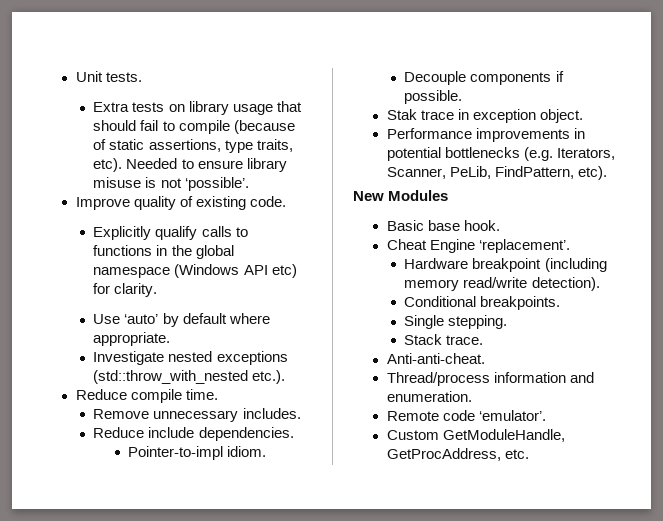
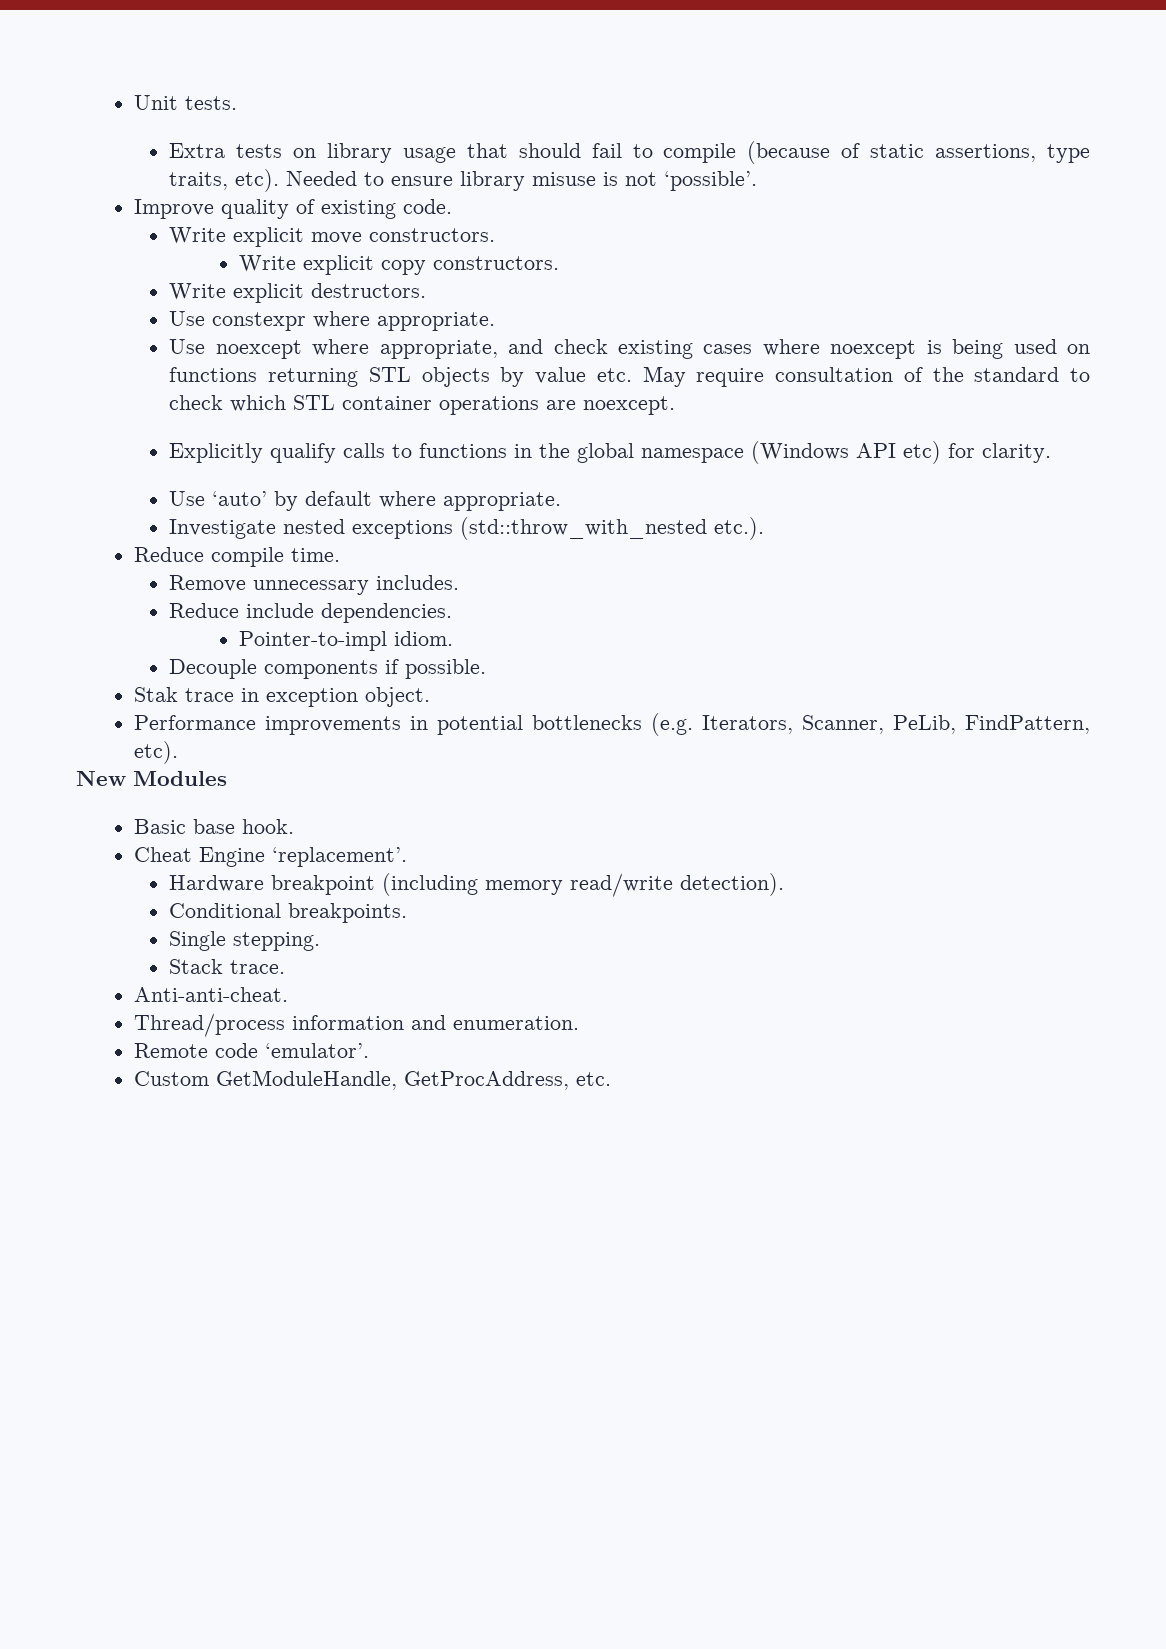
(287, 201) none -> [169,227,496,247] [238,255,559,275] [169,283,427,303] [169,311,496,331] [169,339,1090,359] [169,366,1090,387] [169,395,676,415] // Write explicit move constructors. // Write explicit copy constructors. // Write explicit destructors. // Use constexpr where appropriate. // Use noexcept where appropriate, and check existing cases where noexcept is being used on functions returning STL objects by value etc. May require consultation of the standard to check which STL container operations are noexcept.

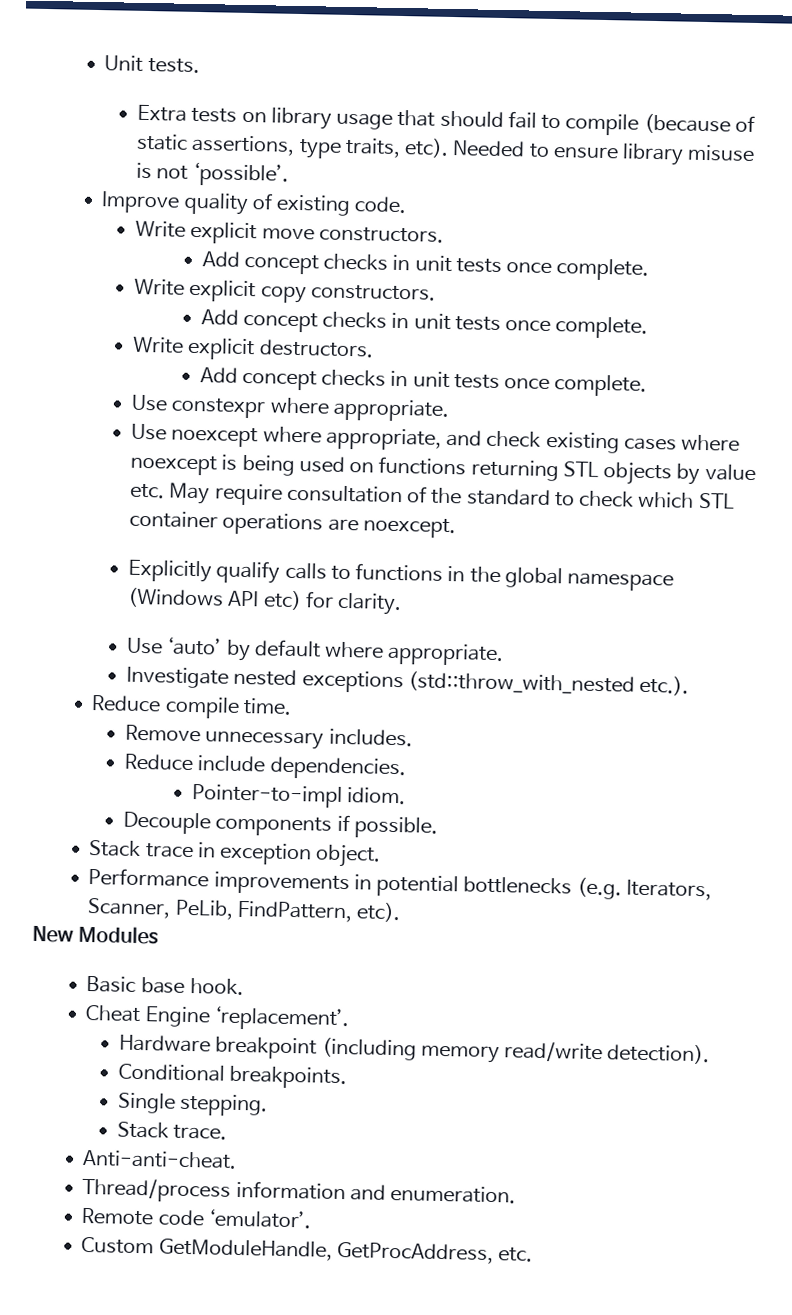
[238,255,559,275] [169,283,427,303] Write explicit copy constructors. // Write explicit destructors. -> [201,251,650,281] [134,278,436,304] [200,309,649,339] [132,336,374,361] [199,367,648,397] Add concept checks in unit tests once complete. // Write explicit copy constructors. // Add concept checks in unit tests once complete. // Write explicit destructors. // Add concept checks in unit tests once complete.
[134,687,179,702] Stak -> [89,839,142,858] Stack

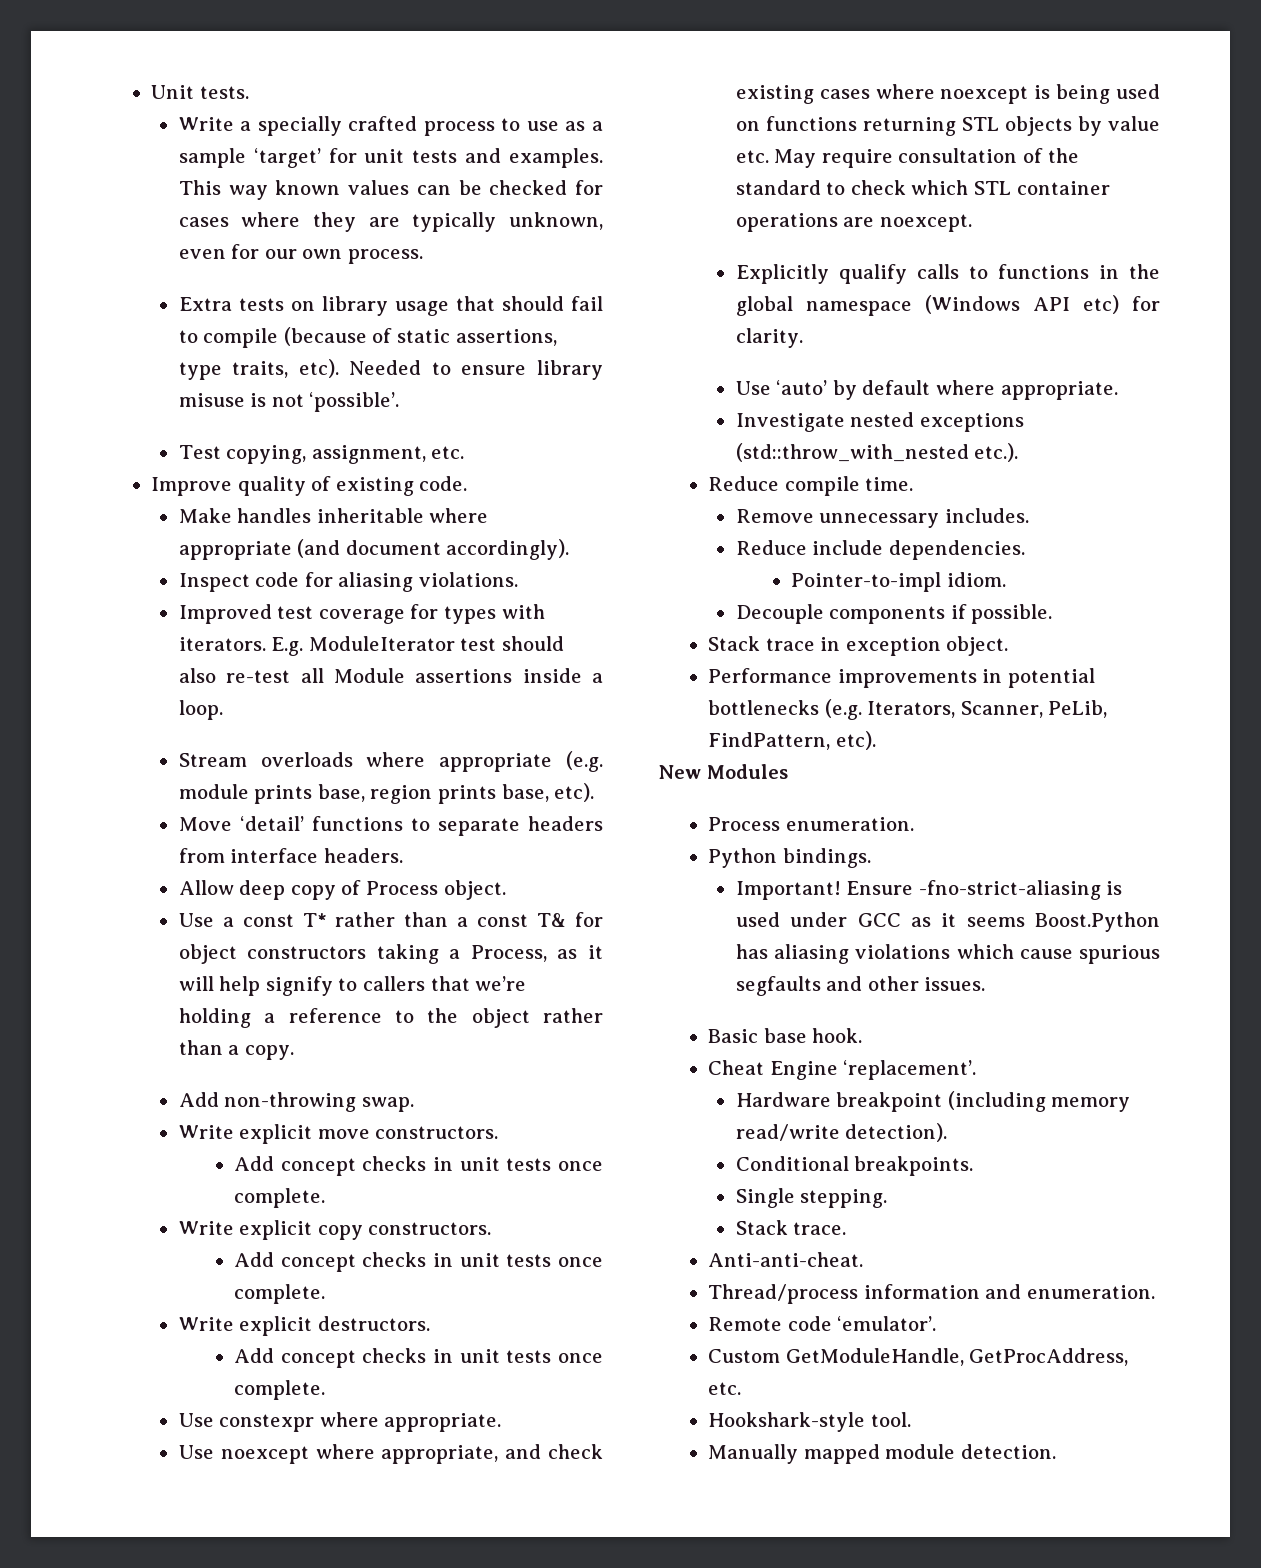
(200, 65) none -> [178,116,603,136] [178,148,603,168] [178,180,603,200] [178,212,603,232] [178,244,423,264] // Write a specially crafted process to use as a sample ‘target’ for unit tests and examples. This way known values can be checked for cases where they are typically unknown, even for our own process.
(289, 174) none -> [178,445,465,464] // Test copying, assignment, etc.
(408, 205) none -> [178,508,489,523] [178,539,570,560] [178,572,518,592] [178,604,545,624] [178,636,564,656] [178,668,603,683] [178,700,223,720] [178,751,604,772] [178,783,595,804] [178,816,603,836] [178,848,403,863] [178,880,506,900] [178,912,603,927] [178,944,603,964] [178,976,527,996] [178,1008,603,1028] [178,1040,294,1060] [178,1092,414,1112] // Make handles inheritable where appropriate (and document accordingly). // Inspect code for aliasing violations. // Improved test coverage for types with iterators. E.g. ModuleIterator test should also re-test all Module assertions inside a loop. // Stream overloads where appropriate (e.g. module prints base, region prints base, etc). // Move ‘detail’ functions to separate headers from interface headers. // Allow deep copy of Process object. // Use a const T* rather than a const T& for object constructors taking a Process, as it will help signify to callers that we’re holding a reference to the object rather than a copy. // Add non-throwing swap.
(160, 935) none -> [708,817,914,831] [708,848,871,868] [735,880,1123,900] [735,912,1160,932] [735,944,1161,964] [735,976,986,996] // Process enumeration. // Python bindings. // Important! Ensure -fno-strict-aliasing is used under GCC as it seems Boost.Python has aliasing violations which cause spurious segfaults and other issues.
(534, 1254) none -> [708,1412,911,1432] [708,1444,1056,1464] // Hookshark-style tool. // Manually mapped module detection.

